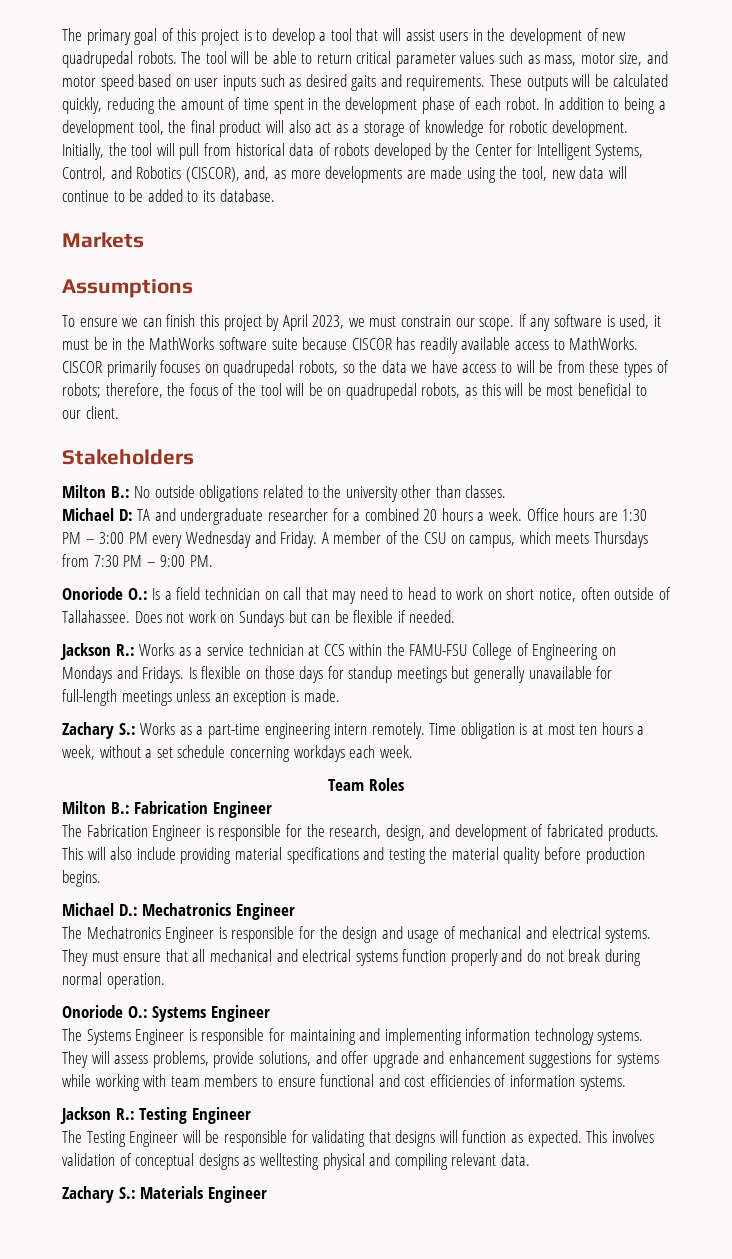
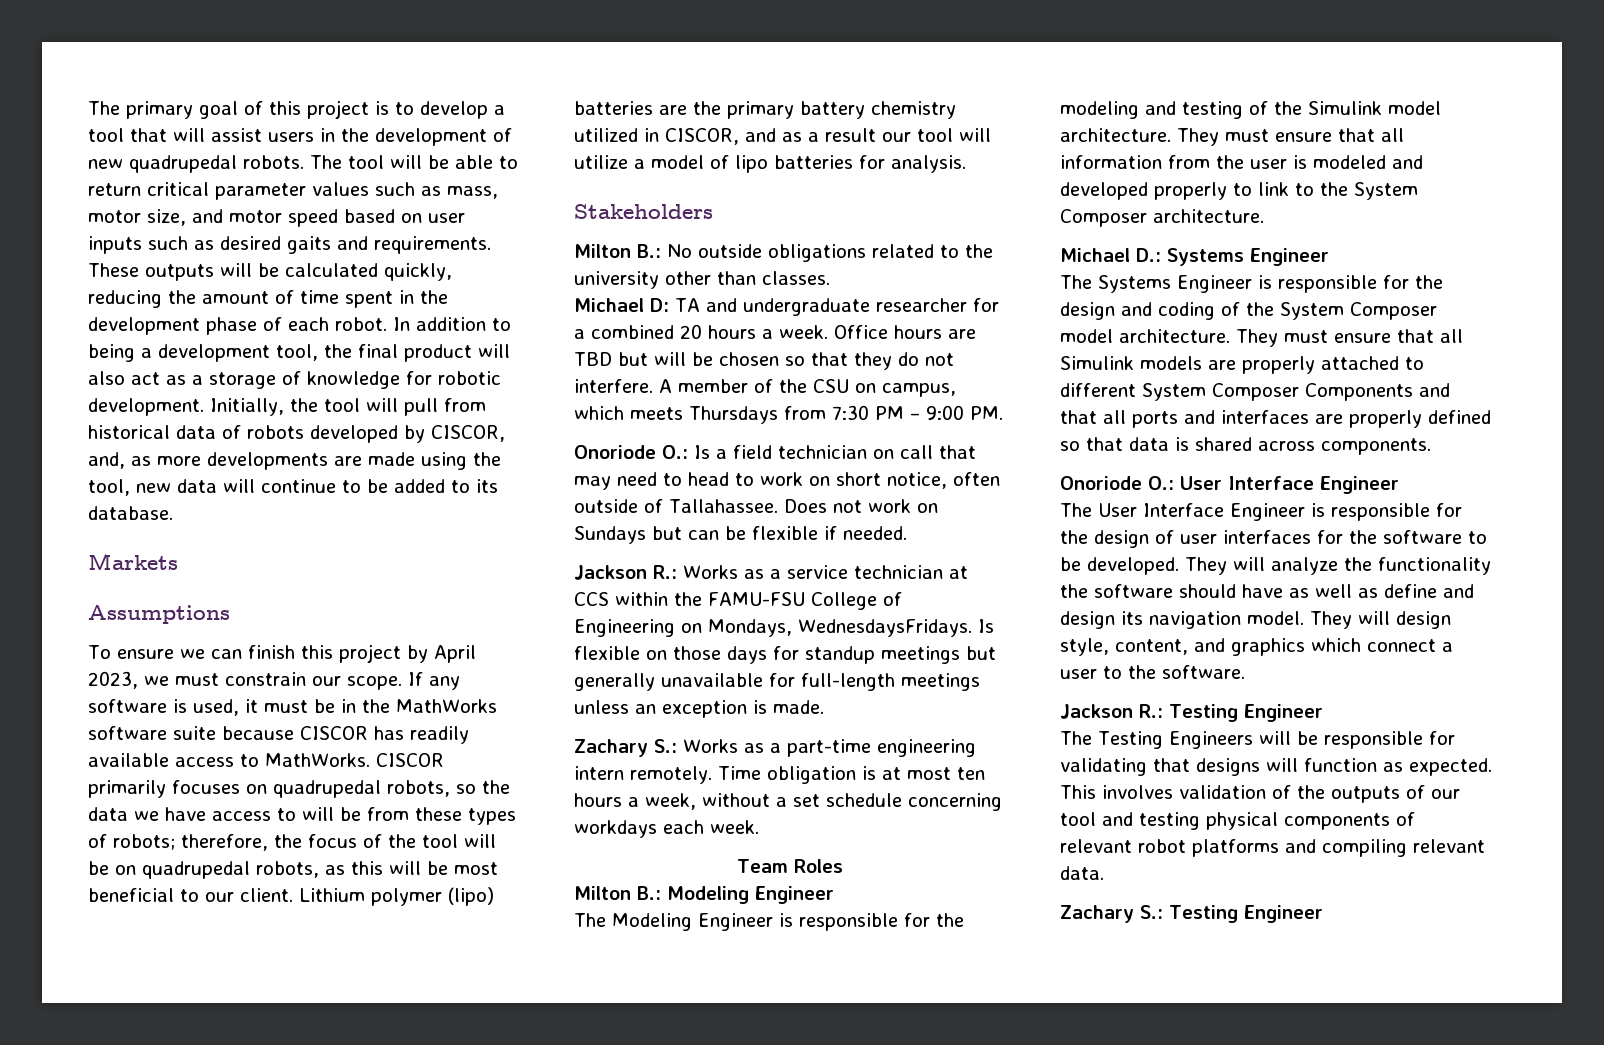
[452,143,644,160] [62,166,240,182] the Center for Intelligent Systems, Control, and Robotics (CISCOR), -> [431,425,505,442] CISCOR,
(119, 412) none -> [299,887,494,906] [574,101,956,119] [574,128,991,145] [574,155,966,173] Lithium polymer (lipo) batteries are the primary battery chemistry utilized in CISCOR, and as a result our tool will utilize a model of lipo batteries for analysis.
[622,509,648,521] [62,531,318,548] 1:30 PM – 3:00 PM every Wednesday and Friday. -> [574,352,954,370] [574,379,653,393] TBD but will be chosen so that they do not interfere.
[62,666,185,683] Mondays and Fridays. -> [708,619,972,637] Mondays, WednesdaysFridays.
[134,801,272,818] [62,824,659,841] [62,847,645,864] [62,870,101,887] [62,903,295,920] [62,926,652,943] [62,949,641,966] [62,972,165,989] [62,1005,148,1018] Fabrication Engineer // The Fabrication Engineer is responsible for the research, design, and development of fabricated products. This will also include providing material specifications and testing the material quality before production begins. // Michael D.: Mechatronics Engineer // The Mechatronics Engineer is responsible for the design and usage of mechanical and electrical systems. They must ensure that all mechanical and electrical systems function properly and do not break during normal operation. // Onoriode O.: -> [667,886,834,904] [574,913,964,931] [1060,101,1441,119] [1060,128,1404,146] [1060,155,1423,169] [1060,182,1418,200] [1060,209,1264,227] [1060,248,1161,262] Modeling Engineer // The Modeling Engineer is responsible for the modeling and testing of the Simulink model architecture. They must ensure that all information from the user is modeled and developed properly to link to the System Composer architecture. // Michael D.:
[289,1028,644,1045] [62,1051,659,1068] [62,1074,626,1091] maintaining and implementing information technology systems. They will assess problems, provide solutions, and offer upgrade and enhancement suggestions for systems while working with team members to ensure functional and cost efficiencies of information systems. -> [1415,275,1443,289] [1060,302,1437,320] [1060,329,1463,347] [1060,356,1424,374] [1060,383,1450,401] [1060,410,1491,428] [1060,437,1431,455] [1060,476,1399,494] [1060,503,1462,521] [1060,530,1487,548] [1060,557,1491,575] [1060,584,1474,598] [1060,611,1451,629] [1060,638,1453,656] [1060,665,1245,679] the design and coding of the System Composer model architecture. They must ensure that all Simulink models are properly attached to different System Composer Components and that all ports and interfaces are properly defined so that data is shared across components. // Onoriode O.: User Interface Engineer // The User Interface Engineer is responsible for the design of user interfaces for the software to be developed. They will analyze the functionality the software should have as well as define and design its navigation model. They will design style, content, and graphics which connect a user to the software.
[129,1131,179,1147] Engineer -> [1168,731,1253,749] Engineers
[135,1153,365,1170] conceptual designs as welltesting physical -> [1297,785,1460,803] [1060,812,1415,830] [1060,839,1279,857] the outputs of our tool and testing physical components of relevant robot platforms
[140,1186,204,1199] Materials -> [1169,905,1238,923] Testing

